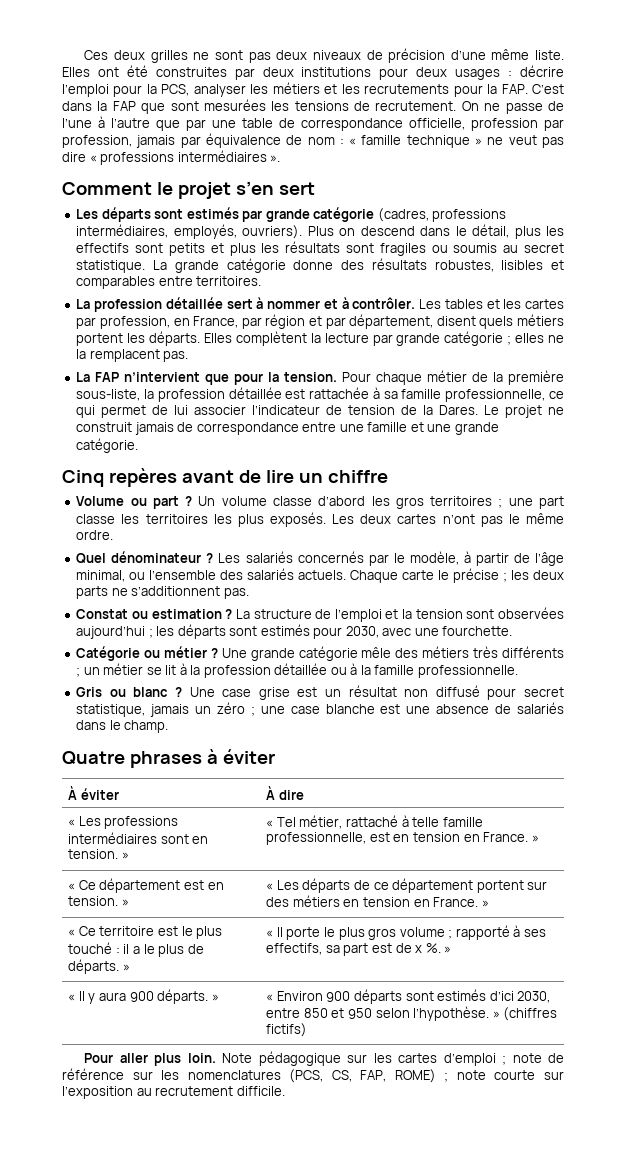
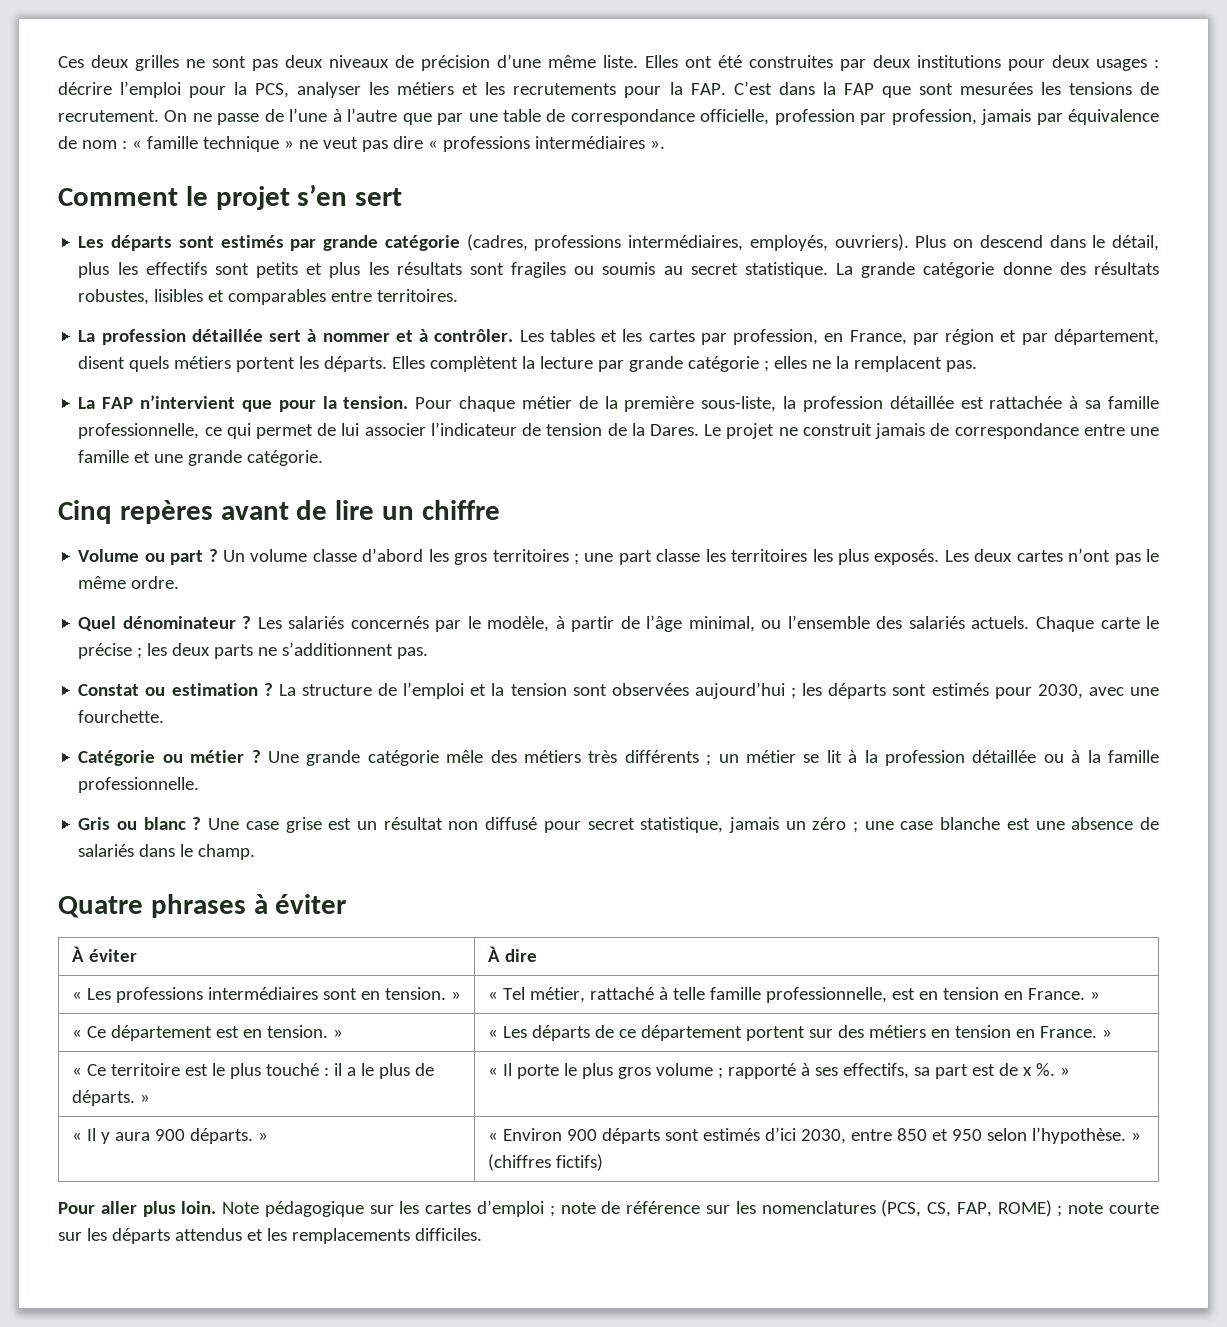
[62,1086,285,1099] l’exposition au recrutement difficile. -> [86,1228,482,1244] les départs attendus et les remplacements difficiles.

